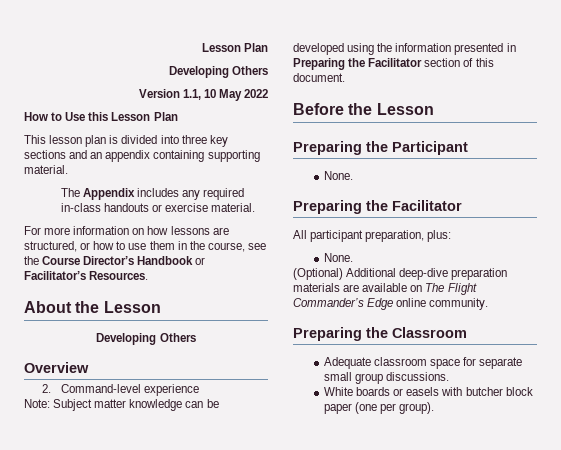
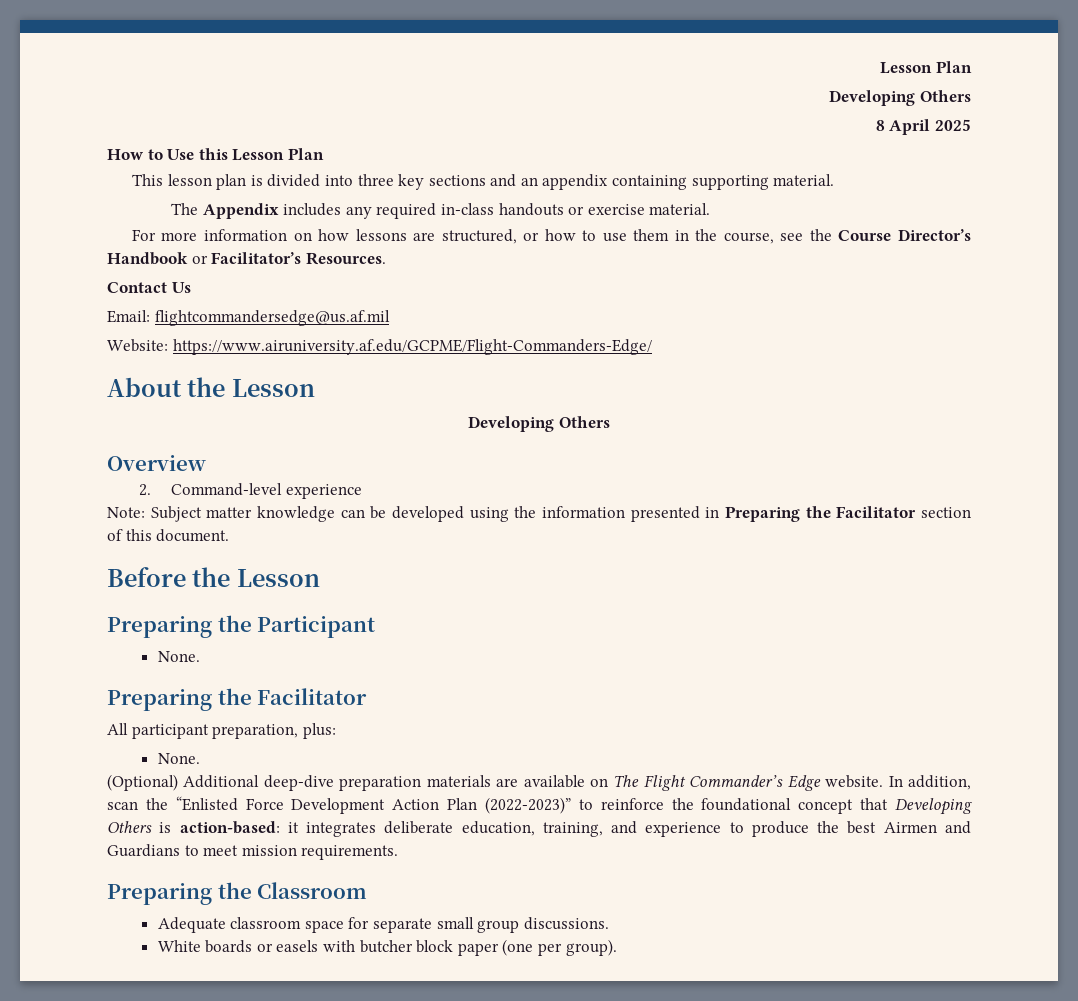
[138,89,268,101] Version 1.1, 10 May 2022 -> [875,119,971,135] 8 April 2025
(149, 275) none -> [107,282,191,293] [107,310,390,326] [107,339,652,355] // Contact Us // Email: flightcommandersedge@us.af.mil // Website: https://www.airuniversity.af.edu/GCPME/Flight-Commanders-Edge/
[396,298,489,310] online community. -> [825,775,972,790] [107,796,972,815] [107,821,971,837] [107,844,399,860] website. In addition, scan the “Enlisted Force Development Action Plan (2022-2023)” to reinforce the foundational concept that Developing Others is action-based: it integrates deliberate education, training, and experience to produce the best Airmen and Guardians to meet mission requirements.

